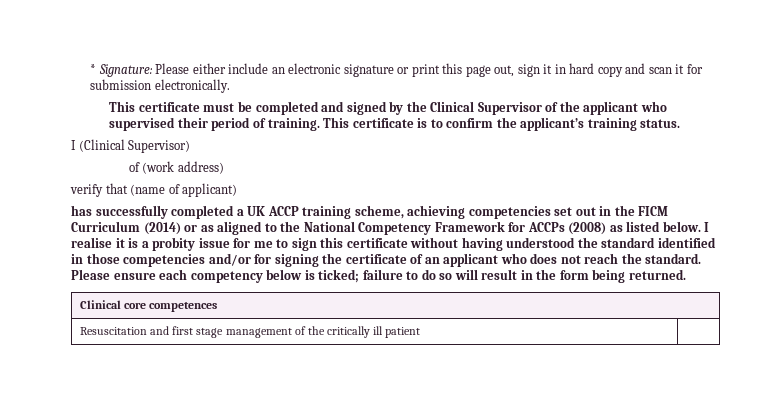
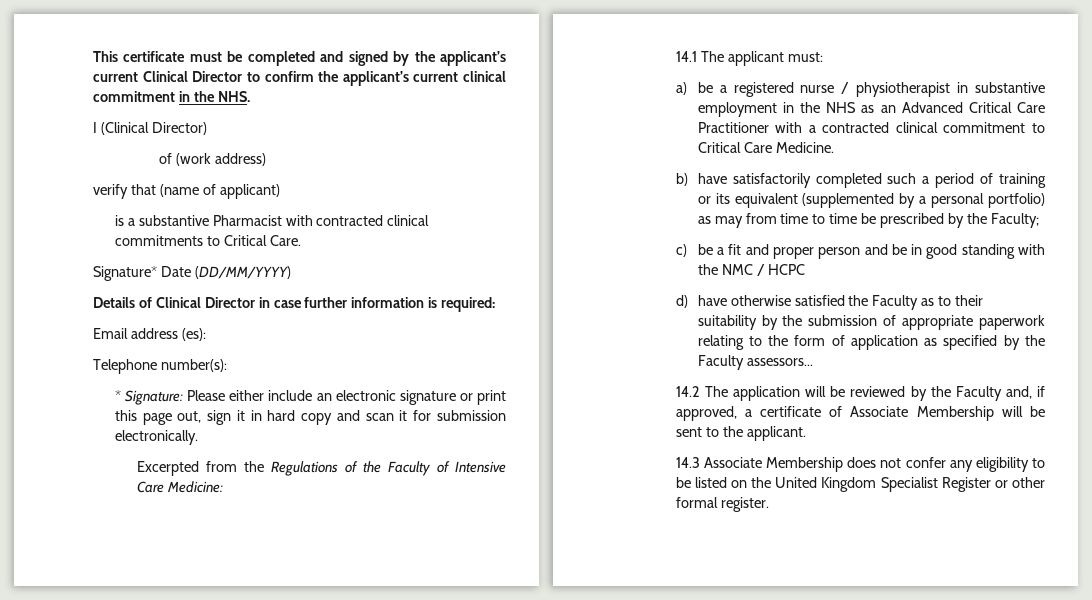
(90, 69) none -> [93,51,507,66] [93,71,506,86] [93,91,250,102] [93,122,207,135] [158,153,266,166] [93,184,280,199] [114,215,430,226] [114,235,301,246] [93,266,291,281] [93,297,496,312] [93,328,206,341] [93,359,227,374] This certificate must be completed and signed by the applicant’s current Clinical Director to confirm the applicant’s current clinical commitment in the NHS. // I (Clinical Director) // of (work address) // verify that (name of applicant) // is a substantive Pharmacist with contracted clinical commitments to Critical Care. // Signature* Date (DD/MM/YYYY) // Details of Clinical Director in case further information is required: // Email address (es): // Telephone number(s): //
[109,101,667,115] [109,117,681,131] [71,139,191,153] [128,161,224,174] [70,183,238,197] [71,205,669,219] [71,221,710,235] [71,237,716,251] [71,253,702,267] [71,269,686,283] [80,300,218,312] [80,326,421,338] This certificate must be completed and signed by the Clinical Supervisor of the applicant who supervised their period of training. This certificate is to confirm the applicant’s training status. // I (Clinical Supervisor) // of (work address) // verify that (name of applicant) // has successfully completed a UK ACCP training scheme, achieving competencies set out in the FICM Curriculum (2014) or as aligned to the National Competency Framework for ACCPs (2008) as listed below. I realise it is a probity issue for me to sign this certificate without having understood the standard identified in those competencies and/or for signing the certificate of an applicant who does not reach the standard. Please ensure each competency below is ticked; failure to do so will result in the form being returned. // Clinical core competences // Resuscitation and first stage management of the critically ill patient | -> [136,461,506,476] [136,481,223,493] [675,51,823,66] [675,82,1045,97] [697,102,1045,117] [697,122,1045,133] [697,142,834,153] [675,173,1046,188] [697,193,1045,208] [697,213,1039,228] [675,244,1045,259] [697,264,806,276] [675,295,984,310] [697,315,1045,330] [697,335,1045,350] [697,355,813,370] [675,386,1045,401] [675,406,1045,421] [675,426,806,441] [675,457,1045,472] [675,477,1045,492] [675,497,769,512] Excerpted from the Regulations of the Faculty of Intensive Care Medicine: // 14.1 The applicant must: // a) be a registered nurse / physiotherapist in substantive employment in the NHS as an Advanced Critical Care Practitioner with a contracted clinical commitment to Critical Care Medicine. // b) have satisfactorily completed such a period of training or its equivalent (supplemented by a personal portfolio) as may from time to time be prescribed by the Faculty; // c) be a fit and proper person and be in good standing with the NMC / HCPC // d) have otherwise satisfied the Faculty as to their suitability by the submission of appropriate paperwork relating to the form of application as specified by the Faculty assessors... // 14.2 The application will be reviewed by the Faculty and, if approved, a certificate of Associate Membership will be sent to the applicant. // 14.3 Associate Membership does not confer any eligibility to be listed on the United Kingdom Specialist Register or other formal register.

